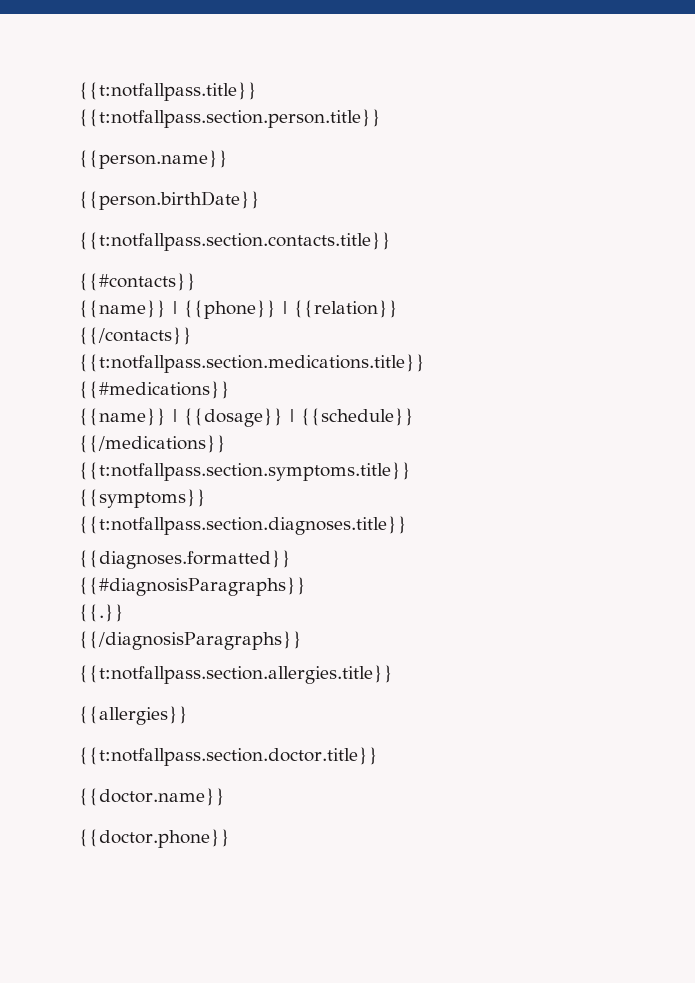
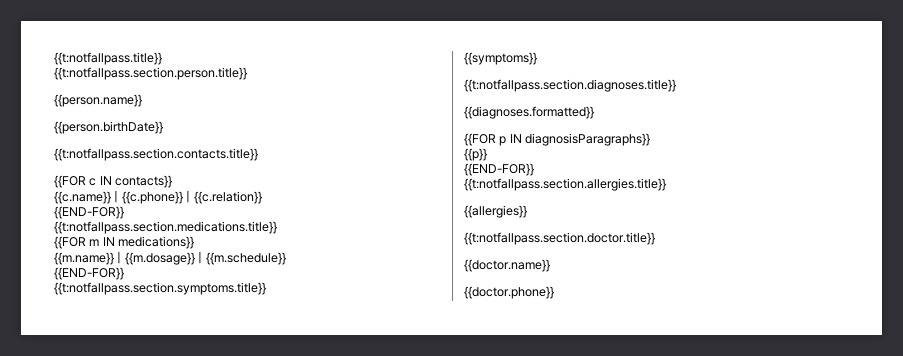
[79,273,196,291] [79,300,398,319] [79,327,192,345] [79,354,425,373] [79,381,230,399] [79,408,414,427] [79,435,226,453] [79,462,411,481] [79,489,206,508] [79,516,407,535] [79,550,291,569] [79,577,306,596] [79,604,124,622] [79,631,302,650] {{#contacts}} // {{name}} | {{phone}} | {{relation}} // {{/contacts}} // {{t:notfallpass.section.medications.title}} // {{#medications}} // {{name}} | {{dosage}} | {{schedule}} // {{/medications}} // {{t:notfallpass.section.symptoms.title}} // {{symptoms}} // {{t:notfallpass.section.diagnoses.title}} // {{diagnoses.formatted}} // {{#diagnosisParagraphs}} // {{.}} // {{/diagnosisParagraphs}} -> [54,175,173,188] [54,190,262,204] [54,206,124,219] [54,221,277,234] [54,236,195,249] [54,251,286,265] [54,267,124,280] [54,282,266,295] [464,52,537,65] [464,79,676,92] [464,106,594,119] [464,133,651,146] [464,148,487,161] [464,163,534,176] {{FOR c IN contacts}} // {{c.name}} | {{c.phone}} | {{c.relation}} // {{END-FOR}} // {{t:notfallpass.section.medications.title}} // {{FOR m IN medications}} // {{m.name}} | {{m.dosage}} | {{m.schedule}} // {{END-FOR}} // {{t:notfallpass.section.symptoms.title}} // {{symptoms}} // {{t:notfallpass.section.diagnoses.title}} // {{diagnoses.formatted}} // {{FOR p IN diagnosisParagraphs}} // {{p}} // {{END-FOR}}

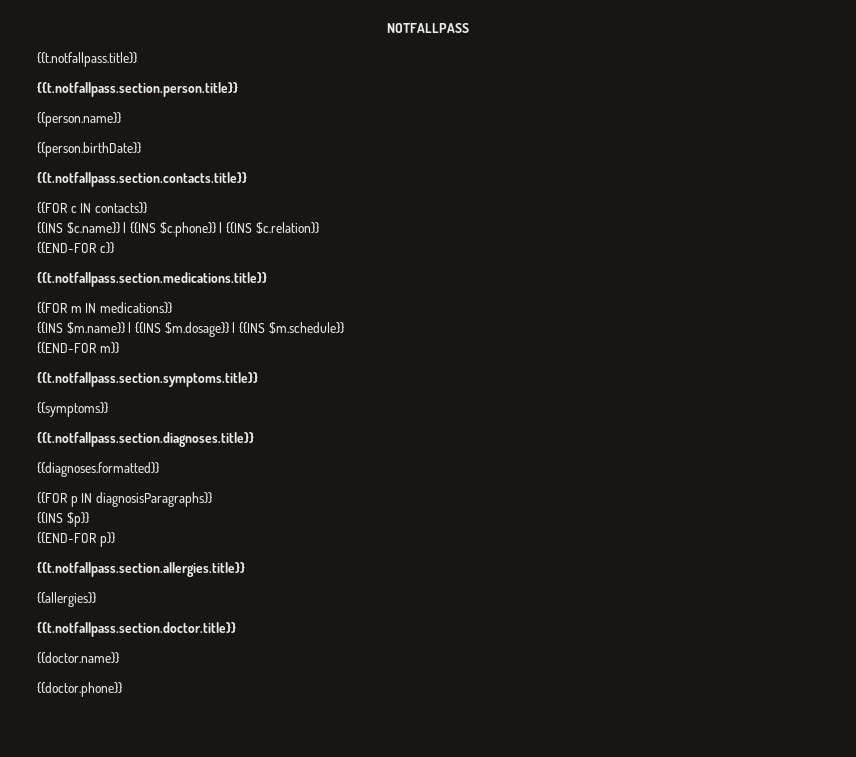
[54,52,162,65] [54,67,247,80] {{t:notfallpass.title}} // {{t:notfallpass.section.person.title}} -> [387,23,470,33] [37,52,137,67] [37,82,238,97] NOTFALLPASS // {{t.notfallpass.title}} // {{t.notfallpass.section.person.title}}
[54,148,258,161] {{t:notfallpass.section.contacts.title}} -> [37,172,247,187] {{t.notfallpass.section.contacts.title}}
[54,190,262,204] [54,206,124,219] [54,221,277,234] [54,236,195,249] [54,251,286,265] [54,267,124,280] [54,282,266,295] {{c.name}} | {{c.phone}} | {{c.relation}} // {{END-FOR}} // {{t:notfallpass.section.medications.title}} // {{FOR m IN medications}} // {{m.name}} | {{m.dosage}} | {{m.schedule}} // {{END-FOR}} // {{t:notfallpass.section.symptoms.title}} -> [37,222,319,237] [37,242,114,253] [37,272,267,287] [37,302,172,313] [37,322,344,337] [37,342,119,353] [37,372,258,387] {{INS $c.name}} | {{INS $c.phone}} | {{INS $c.relation}} // {{END-FOR c}} // {{t.notfallpass.section.medications.title}} // {{FOR m IN medications}} // {{INS $m.name}} | {{INS $m.dosage}} | {{INS $m.schedule}} // {{END-FOR m}} // {{t.notfallpass.section.symptoms.title}}
[464,79,676,92] {{t:notfallpass.section.diagnoses.title}} -> [37,432,254,447] {{t.notfallpass.section.diagnoses.title}}
[464,148,487,161] [464,163,534,176] [464,178,666,191] {{p}} // {{END-FOR}} // {{t:notfallpass.section.allergies.title}} -> [37,512,89,527] [37,532,115,547] [37,562,245,577] {{INS $p}} // {{END-FOR p}} // {{t.notfallpass.section.allergies.title}}
[464,232,655,245] {{t:notfallpass.section.doctor.title}} -> [37,622,236,637] {{t.notfallpass.section.doctor.title}}

